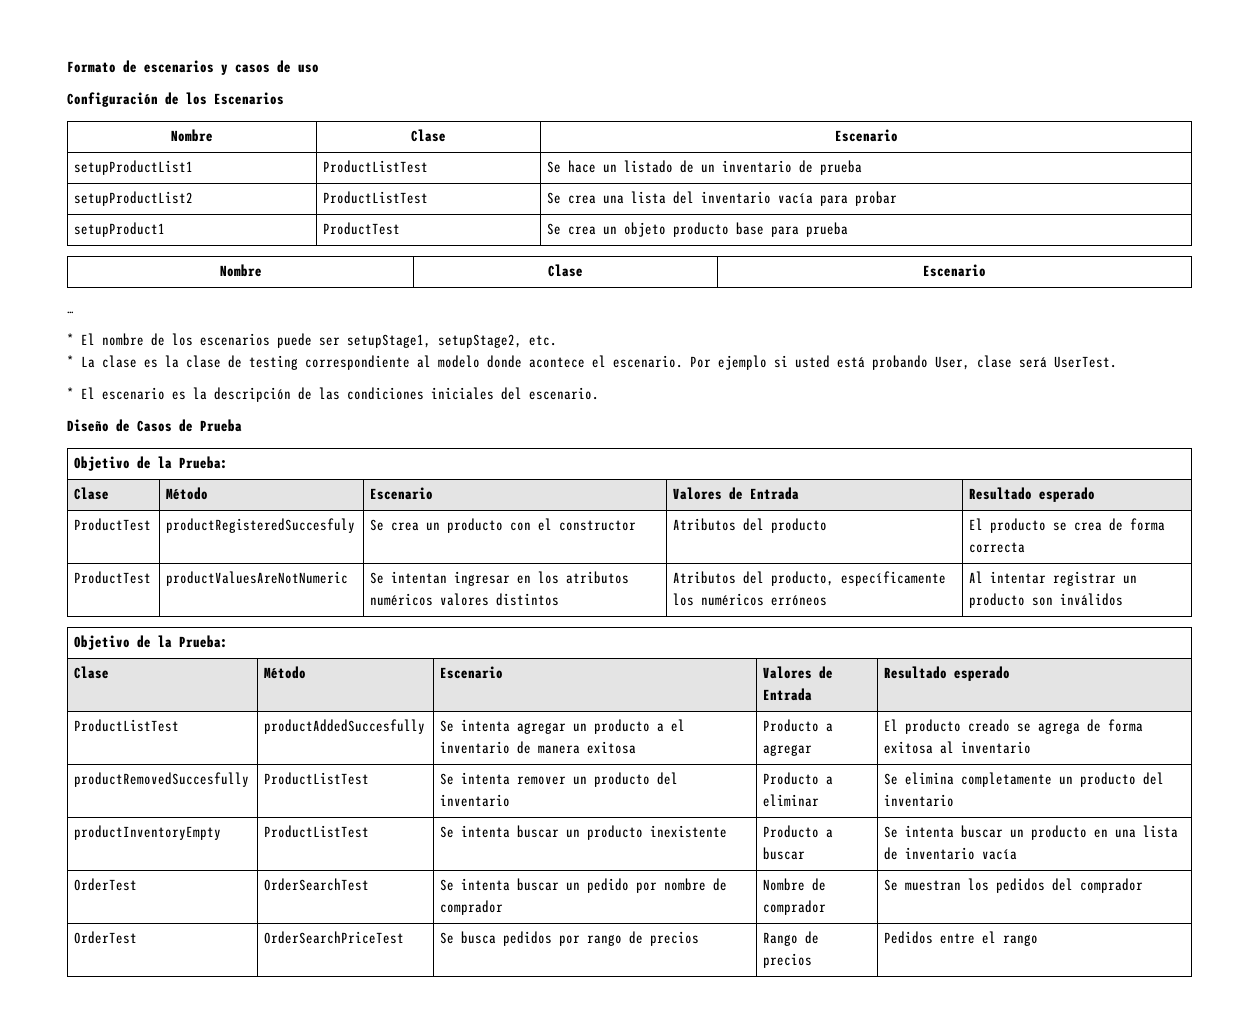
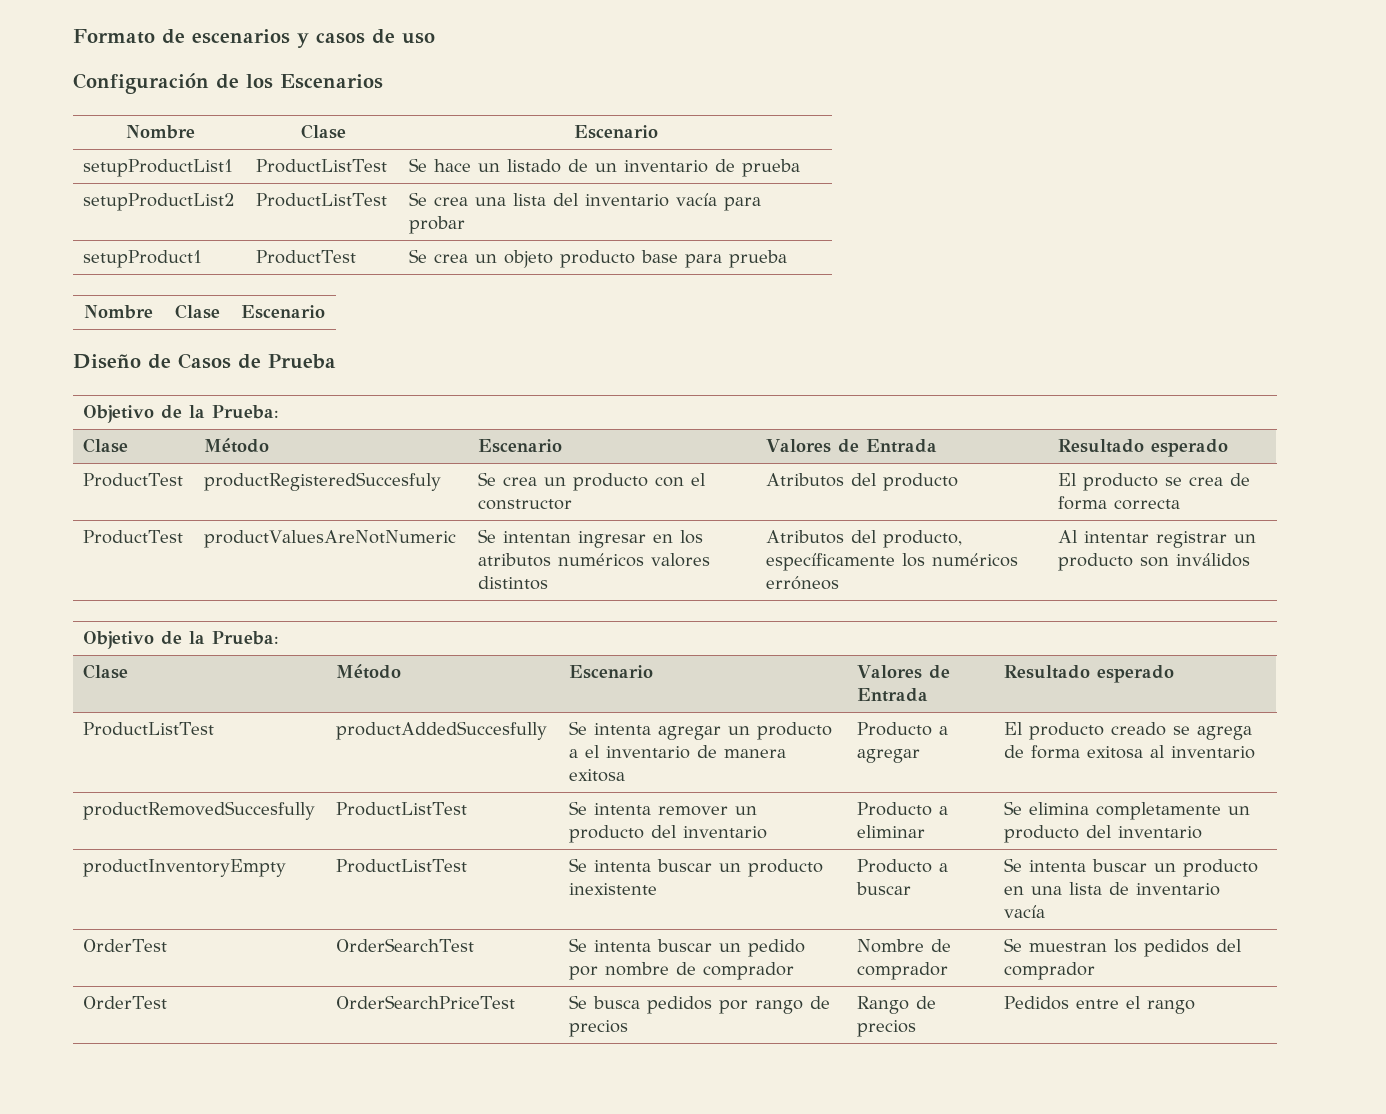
[67,311,74,314] [67,333,557,348] [67,355,1117,370] [67,387,599,402] // … // * El nombre de los escenarios puede ser setupStage1, setupStage2, etc. // * La clase es la clase de testing correspondiente al modelo donde acontece el escenario. Por ejemplo si usted está probando User, clase será UserTest. // * El escenario es la descripción de las condiciones iniciales del escenario. -> (325, 312) none

